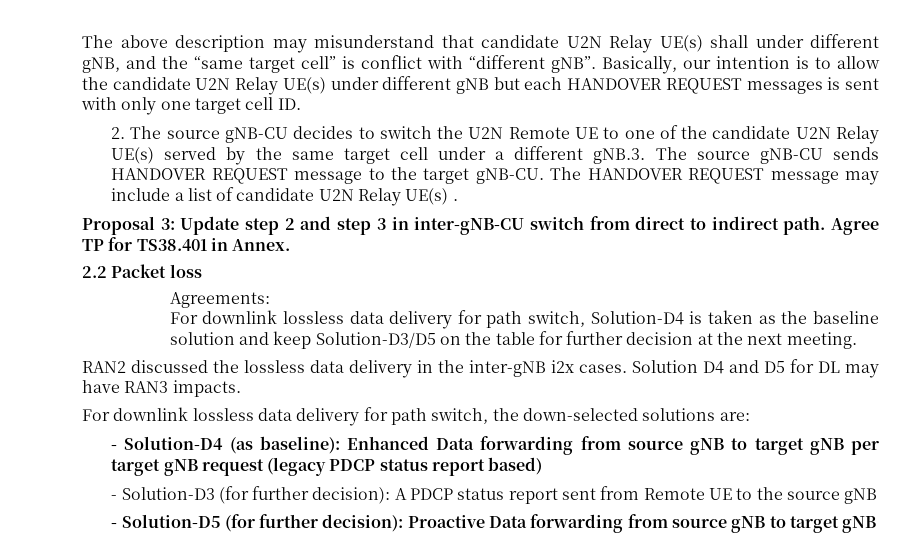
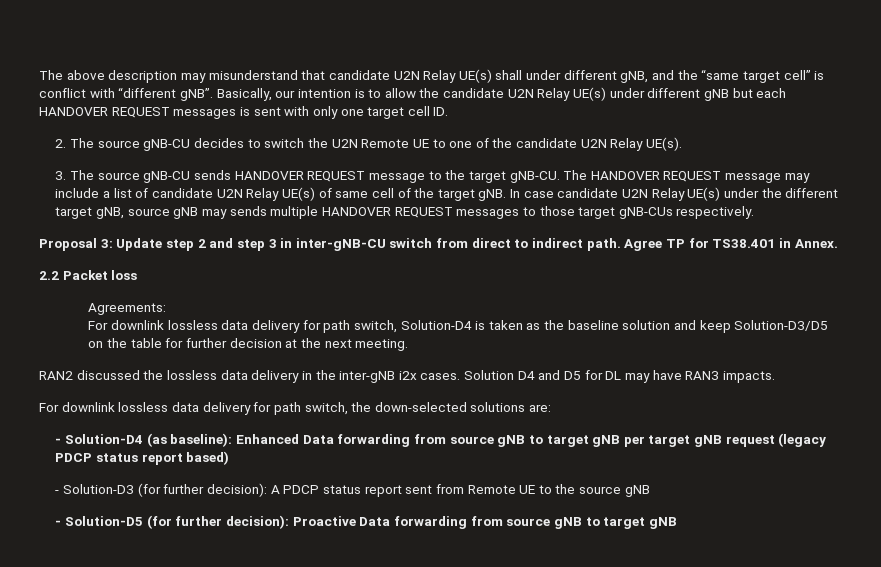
[111,146,646,165] UE(s) served by the same target cell under a different gNB.3. -> [646,137,683,151] [55,171,67,180] UE(s). // 3.
[452,199,458,201] . -> [318,187,839,201] [55,206,755,219] of same cell of the target gNB. In case candidate U2N Relay UE(s) under the different target gNB, source gNB may sends multiple HANDOVER REQUEST messages to those target gNB-CUs respectively.

